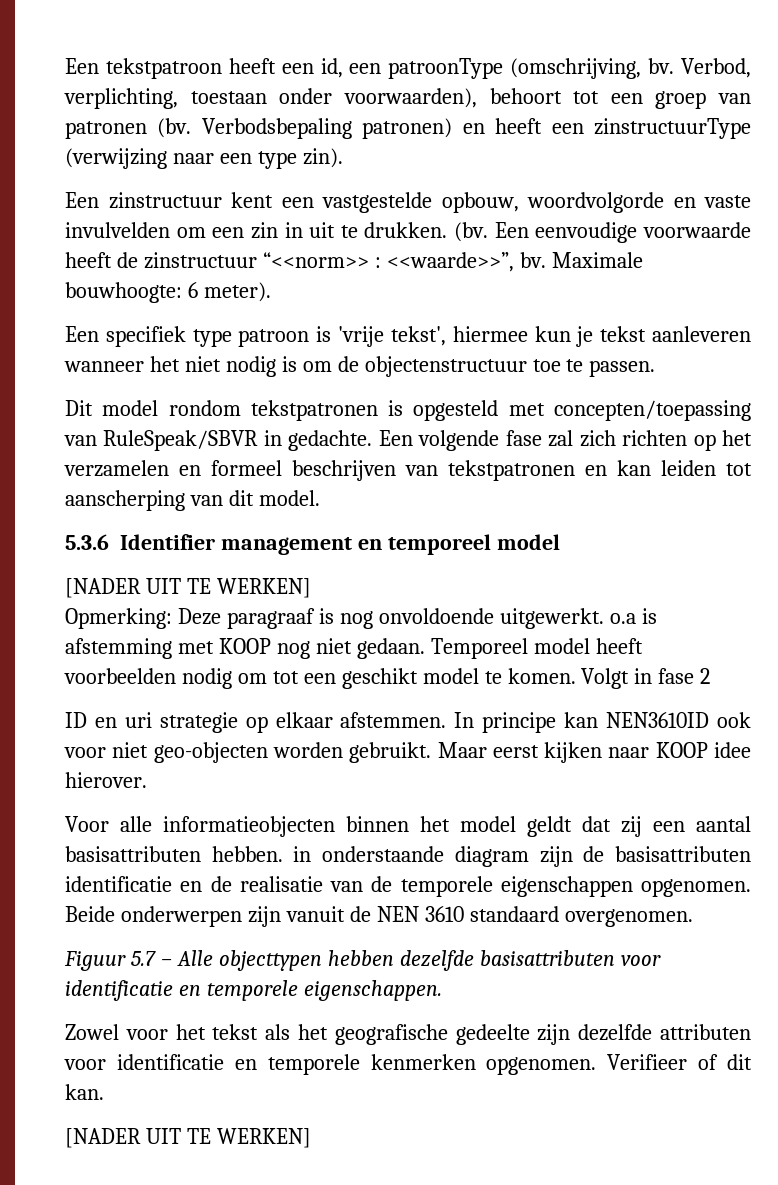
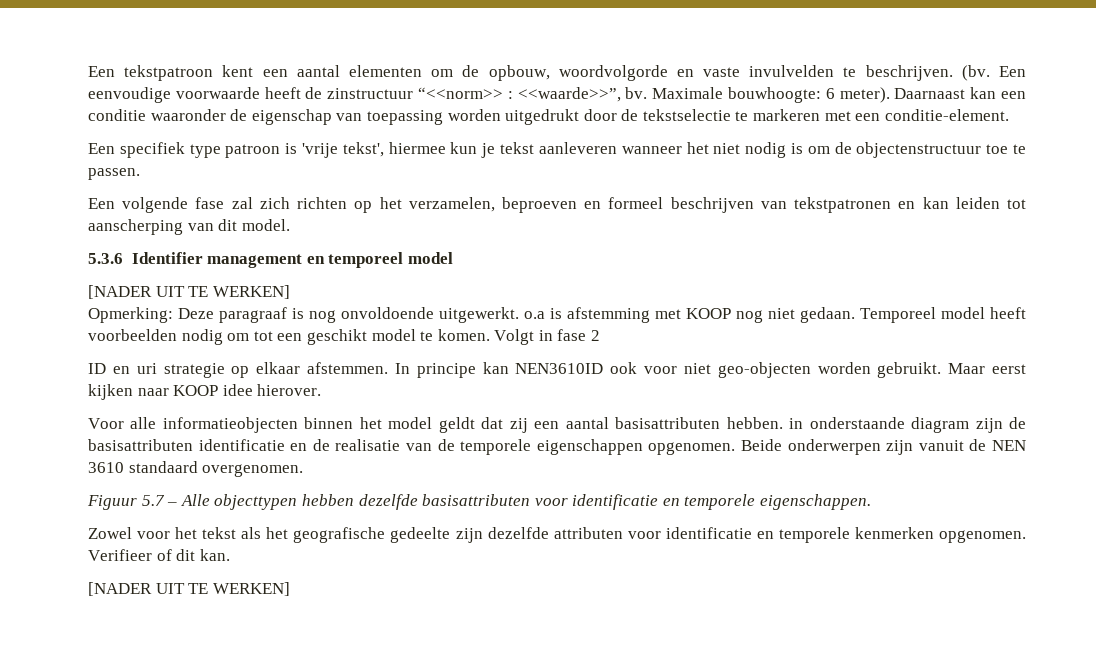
[228,58,752,79] [64,88,751,109] [65,118,752,139] [65,148,343,169] [65,192,432,213] heeft een id, een patroonType (omschrijving, bv. Verbod, verplichting, toestaan onder voorwaarden), behoort tot een groep van patronen (bv. Verbodsbepaling patronen) en heeft een zinstructuurType (verwijzing naar een type zin). // Een zinstructuur kent een vastgestelde -> [222,65,480,77] kent een aantal elementen om de
[176,222,448,239] om een zin in uit te drukken. -> [843,65,953,81] te beschrijven.
(271, 292) none -> [894,87,1026,99] [88,109,1009,125] Daarnaast kan een conditie waaronder de eigenschap van toepassing worden uitgedrukt door de tekstselectie te markeren met een conditie-element.
[65,400,751,421] [64,430,373,451] Dit model rondom tekstpatronen is opgesteld met concepten/toepassing van RuleSpeak/SBVR in gedachte. -> (140, 174) none
[64,460,169,477] verzamelen -> [408,197,577,213] verzamelen, beproeven

